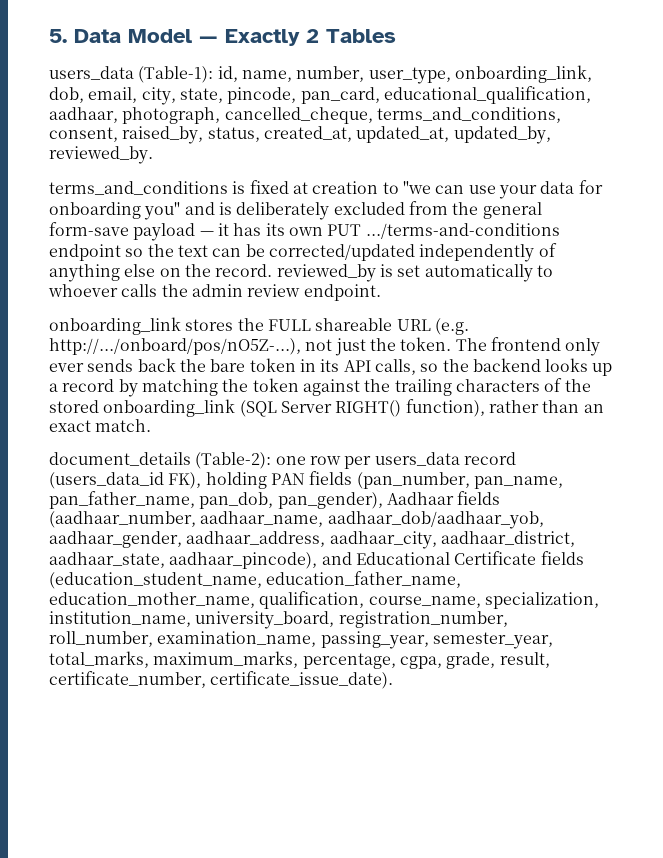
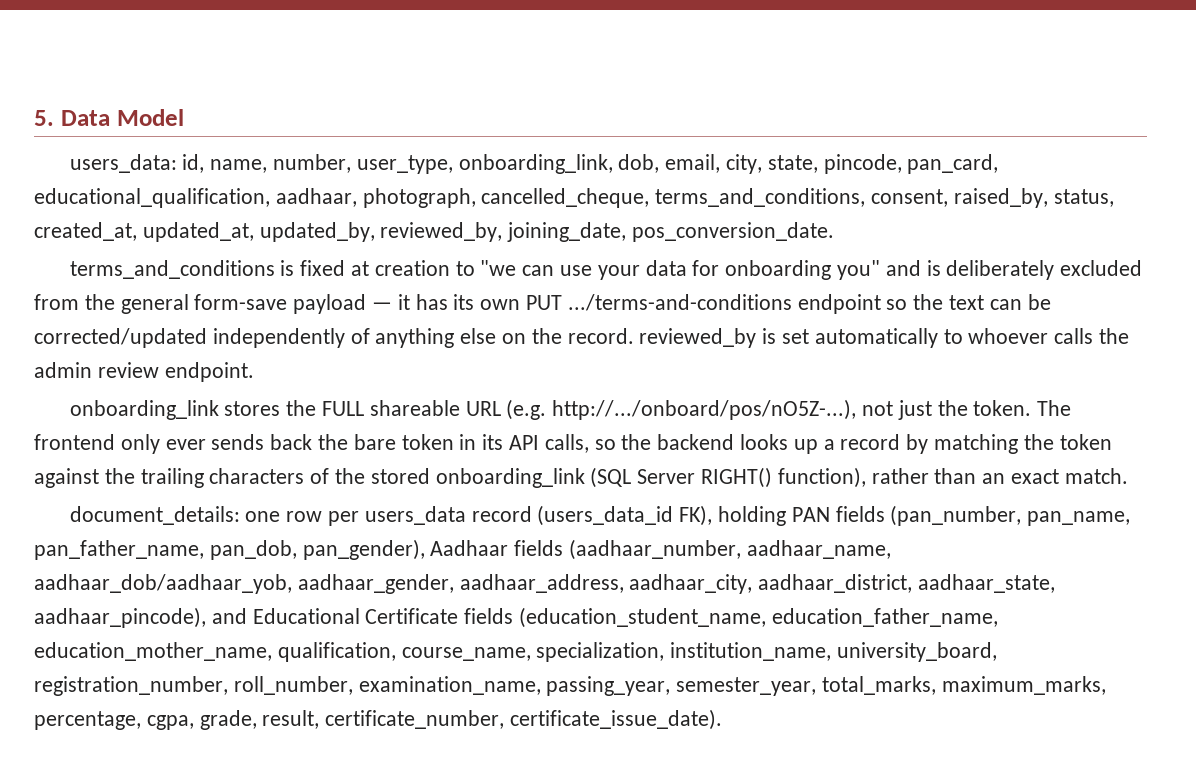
[199,29,396,46] [49,66,214,83] — Exactly 2 Tables // users_data (Table-1): -> [69,154,177,173] // users_data:
[49,146,153,164] reviewed_by. -> [380,222,835,242] reviewed_by, joining_date, pos_conversion_date.
[49,452,272,469] document_details (Table-2): -> [69,506,240,525] document_details:

